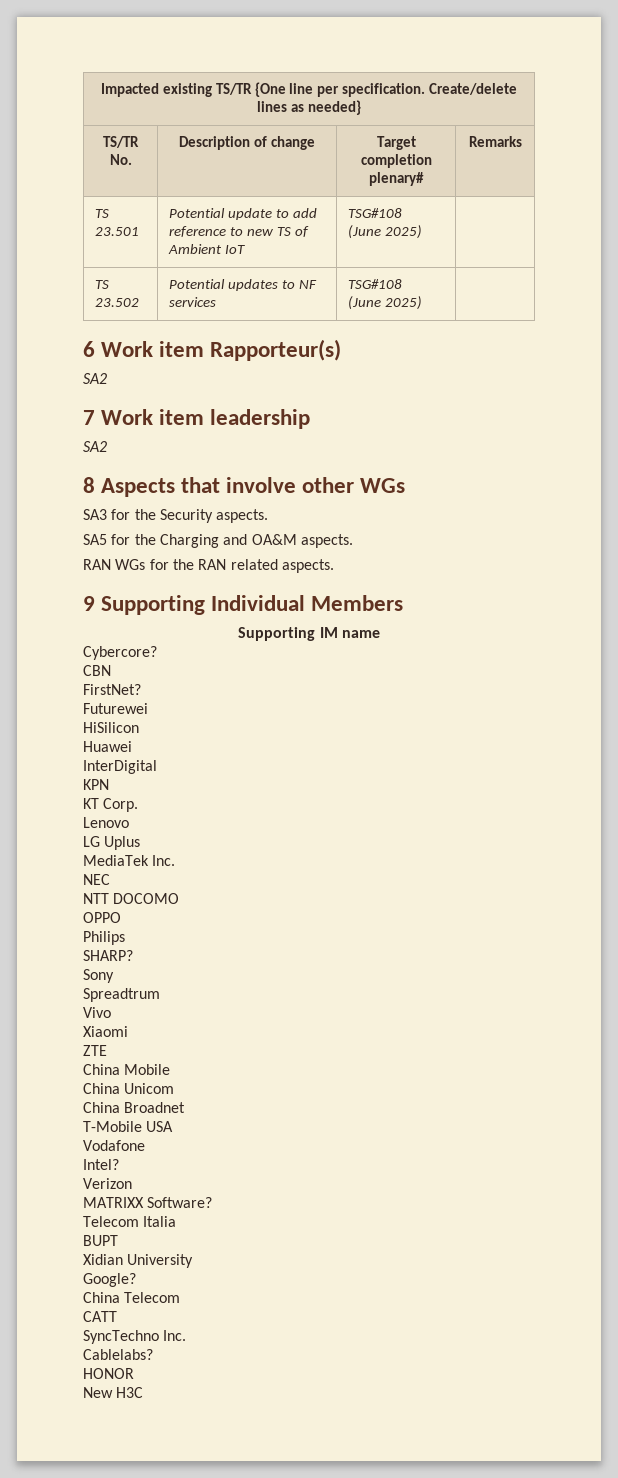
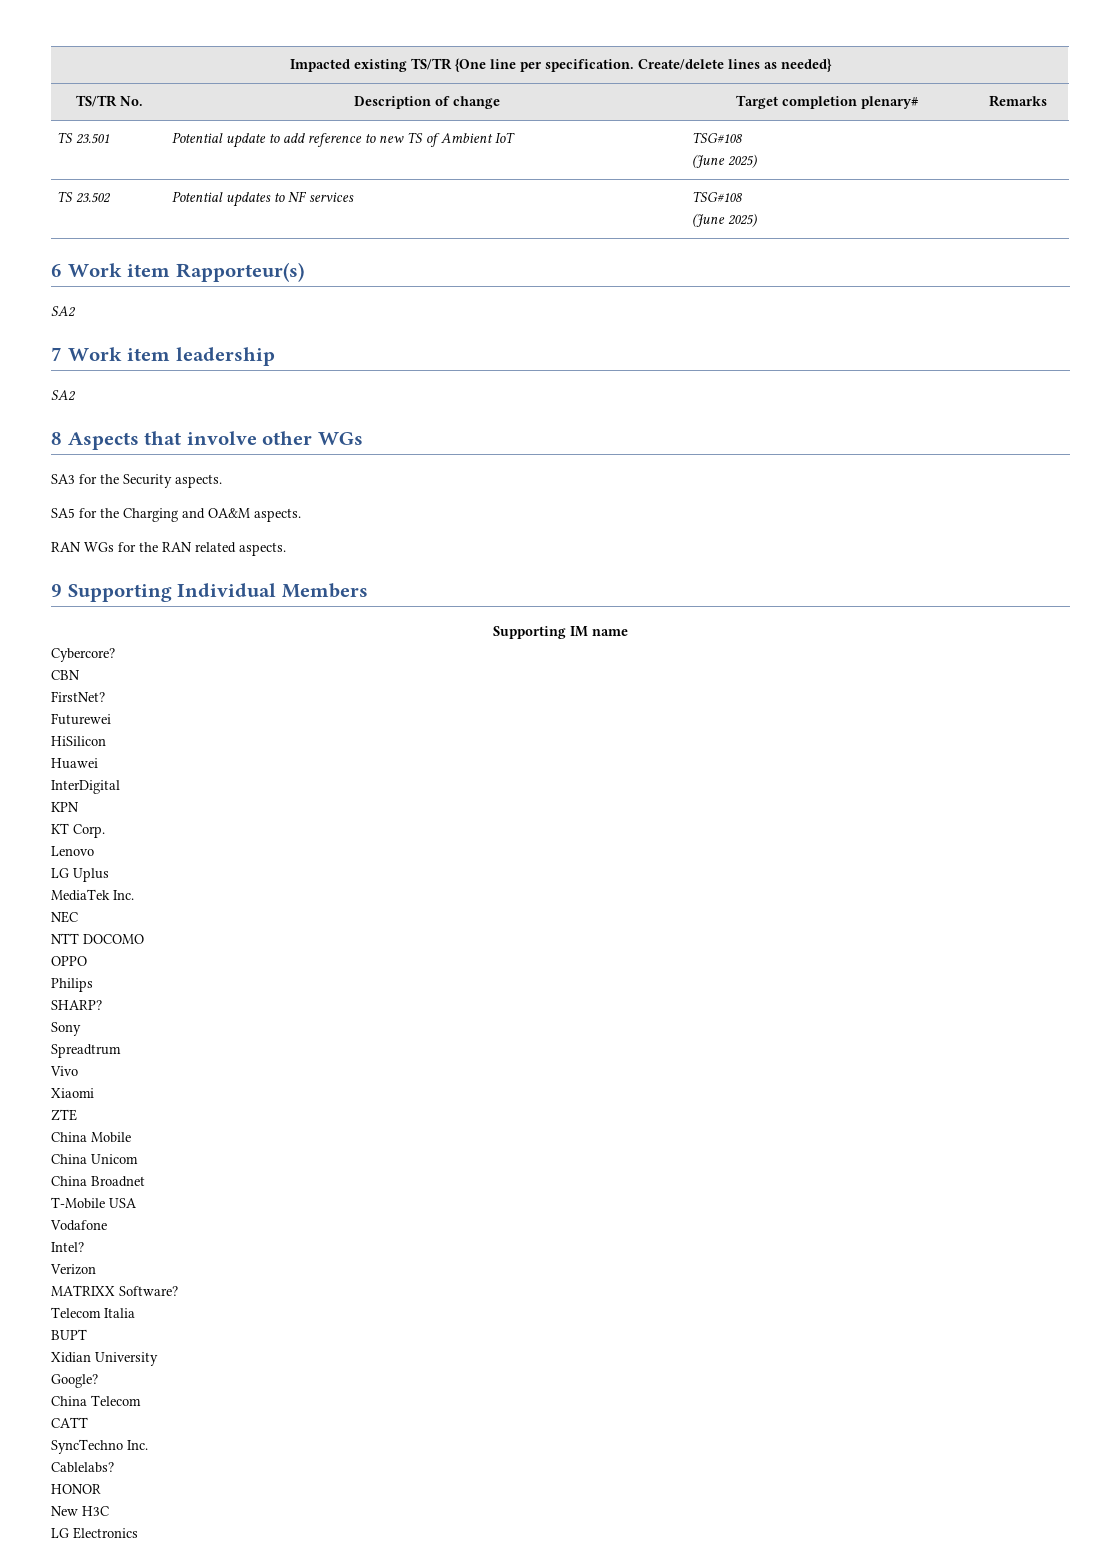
(144, 1392) none -> [51,1527,138,1539] // LG Electronics

